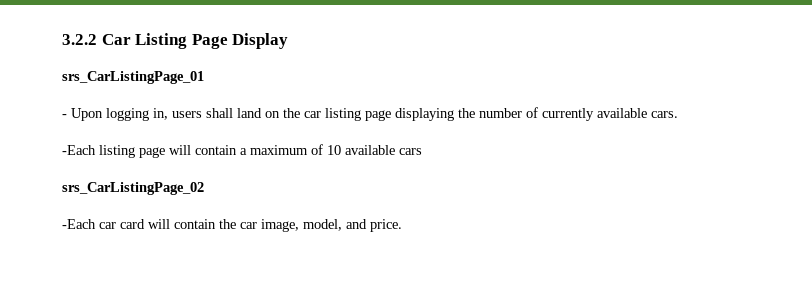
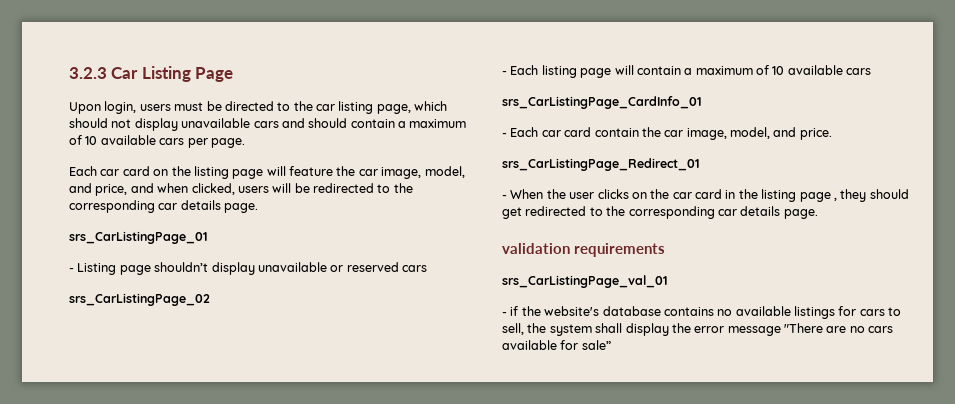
[62,34,97,45] 3.2.2 -> [69,67,107,79] 3.2.3
[232,33,289,49] [62,71,204,84] [62,107,678,121] [62,145,96,155] Display // srs_CarListingPage_01 // - Upon logging in, users shall land on the car listing page displaying the number of currently available cars. // -Each -> [69,101,448,114] [69,118,467,131] [69,135,245,148] [69,166,465,179] [69,183,413,196] [69,200,259,213] [69,231,208,244] [69,262,427,275] [69,293,210,306] [502,65,539,75] // Upon login, users must be directed to the car listing page, which should not display unavailable cars and should contain a maximum of 10 available cars per page. // Each car card on the listing page will feature the car image, model, and price, and when clicked, users will be redirected to the corresponding car details page. // srs_CarListingPage_01 // - Listing page shouldn’t display unavailable or reserved cars // srs_CarListingPage_02 // - Each
[62,182,204,195] [62,219,170,229] srs_CarListingPage_02 // -Each car card will -> [502,96,702,109] [502,127,592,137] srs_CarListingPage_CardInfo_01 // - Each car card
(402, 225) none -> [502,158,700,171] [502,189,909,202] [502,206,818,219] [502,243,665,257] [502,275,668,288] [502,306,902,319] [502,323,894,336] [502,340,611,350] // srs_CarListingPage_Redirect_01 // - When the user clicks on the car card in the listing page , they should get redirected to the corresponding car details page. // validation requirements // srs_CarListingPage_val_01 // - if the website's database contains no available listings for cars to sell, the system shall display the error message "There are no cars available for sale”

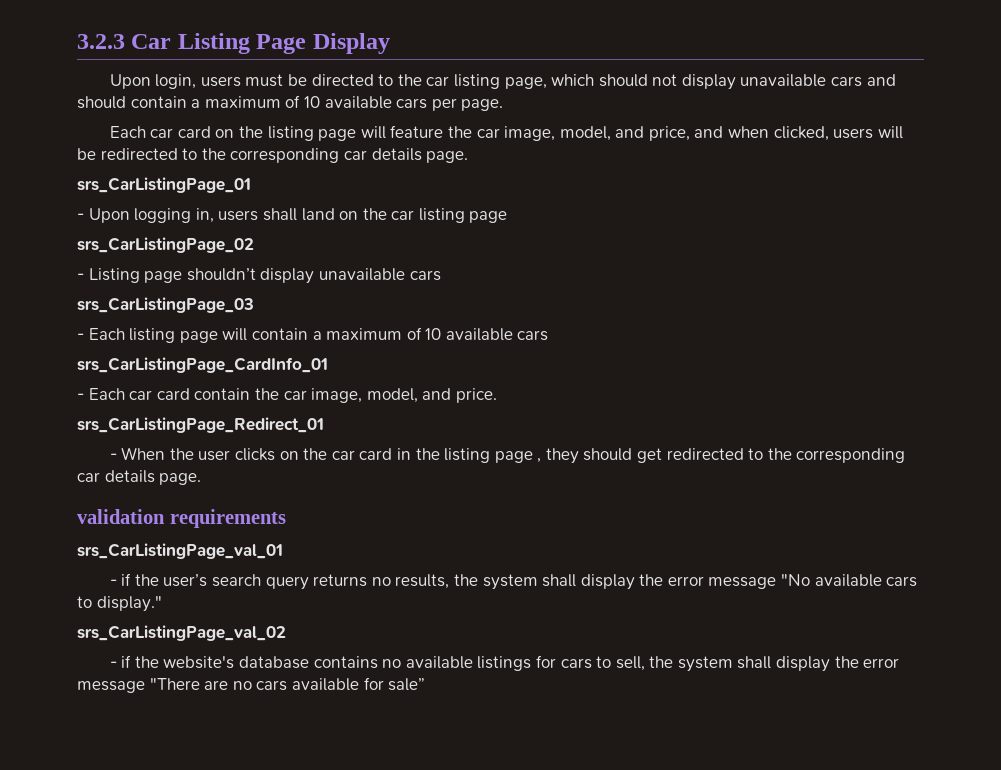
(234, 74) none -> [312,33,390,54] Display
(208, 237) none -> [77,208,508,223] [77,237,254,253] // - Upon logging in, users shall land on the car listing page // srs_CarListingPage_02
[330,262,427,272] [69,293,210,306] or reserved cars // srs_CarListingPage_02 -> [409,270,441,281] [77,297,254,313] cars // srs_CarListingPage_03
(668, 281) none -> [109,573,918,590] [77,596,162,612] [77,625,286,641] // - if the user’s search query returns no results, the system shall display the error message "No available cars to display." // srs_CarListingPage_val_02

